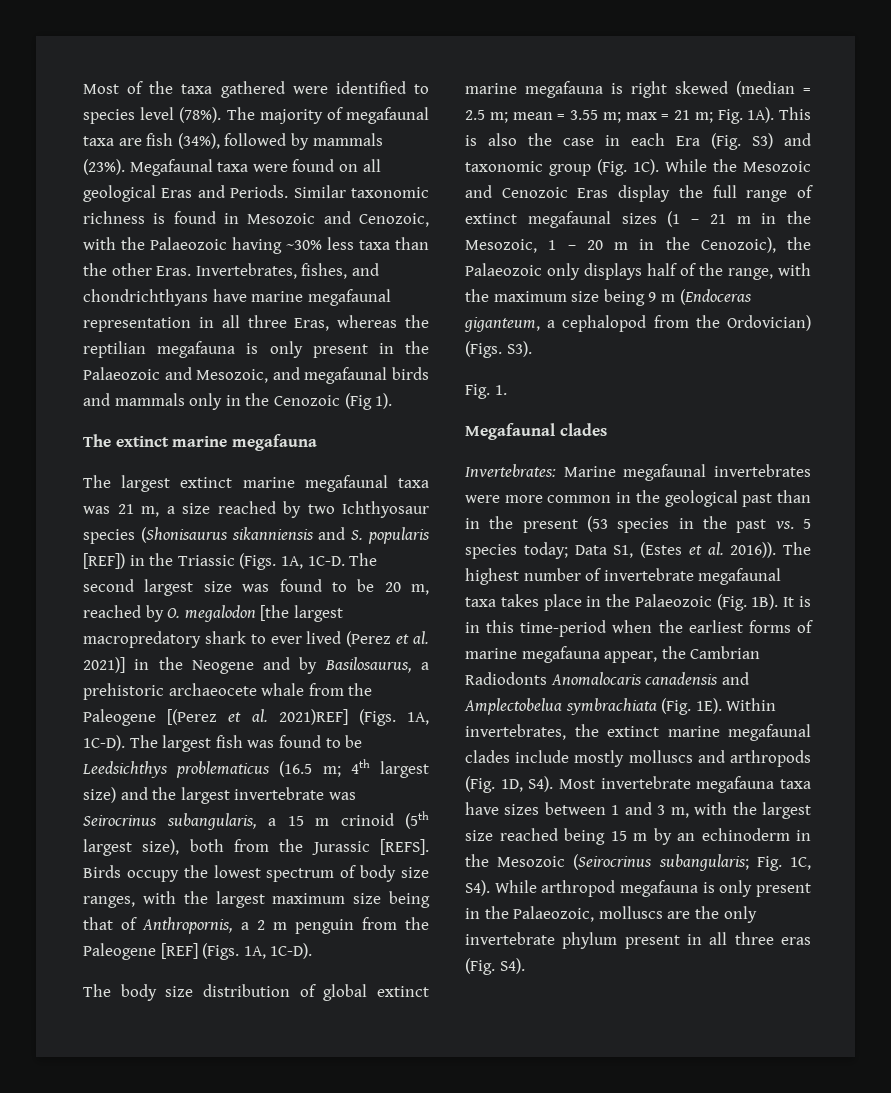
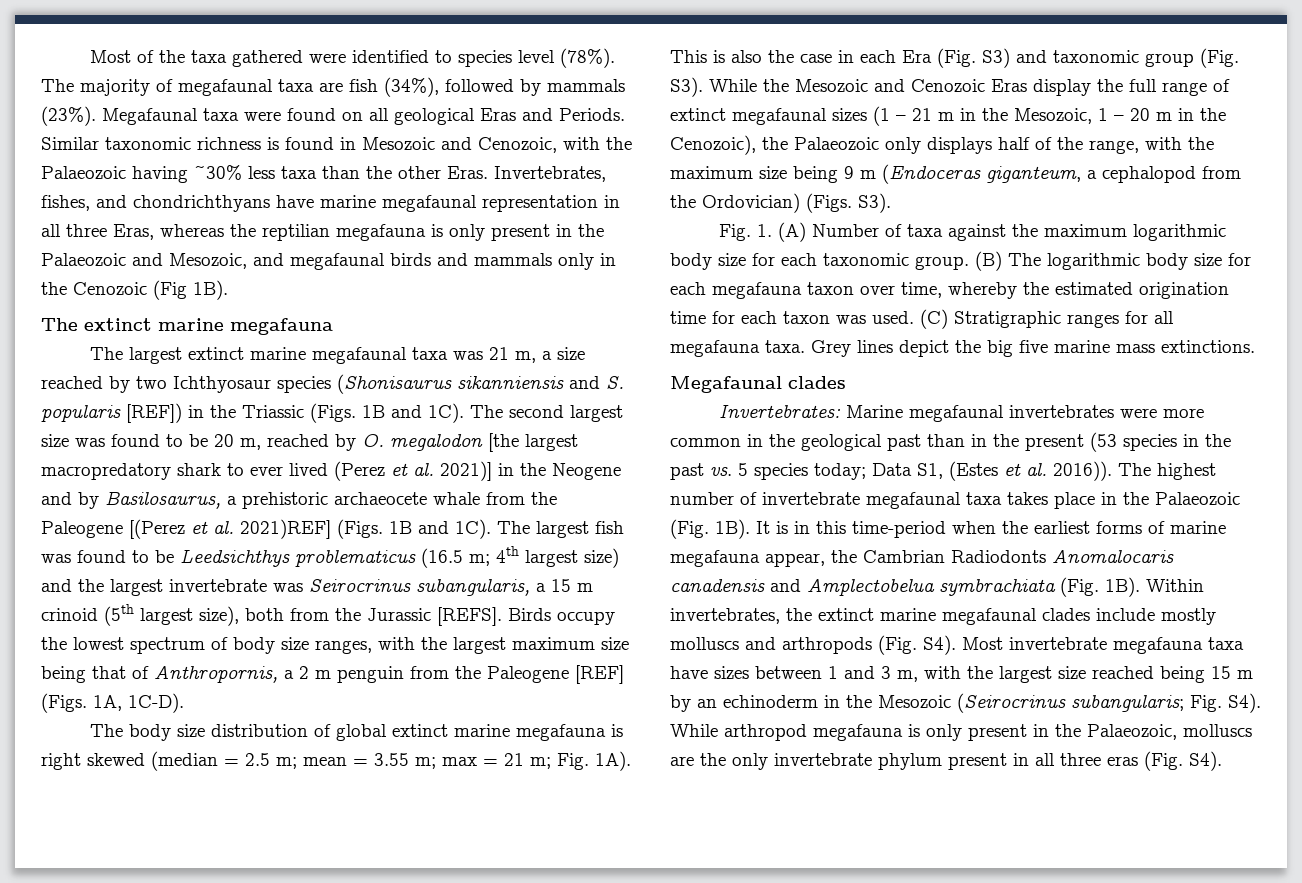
[375,393,393,409] 1). -> [193,280,228,300] 1B).
[280,556,345,569] 1A, 1C-D. -> [362,403,464,423] 1B and 1C).
[407,712,429,725] [83,735,125,751] 1A, 1C-D). -> [389,519,491,539] 1B and 1C).
[633,159,659,175] 1C). -> [670,77,703,97] S3).
(507, 390) none -> [778,222,1227,242] [670,251,1251,271] [670,282,1229,299] [670,309,1174,329] [670,340,1255,357] (A) Number of taxa against the maximum logarithmic body size for each taxonomic group. (B) The logarithmic body size for each megafauna taxon over time, whereby the estimated origination time for each taxon was used. (C) Stratigraphic ranges for all megafauna taxa. Grey lines depict the big five marine mass extinctions.
[695,698,722,714] 1E). -> [1105,577,1140,597] 1B).
[500,779,523,792] 1D, -> (917, 645) none
[790,857,811,870] 1C, -> (1222, 703) none

